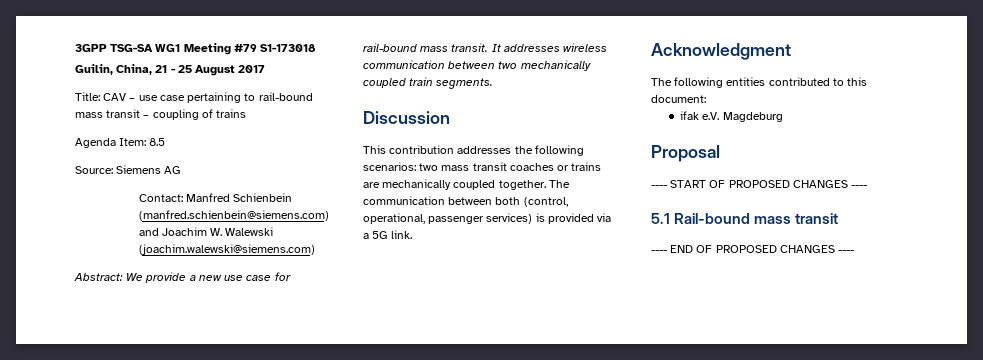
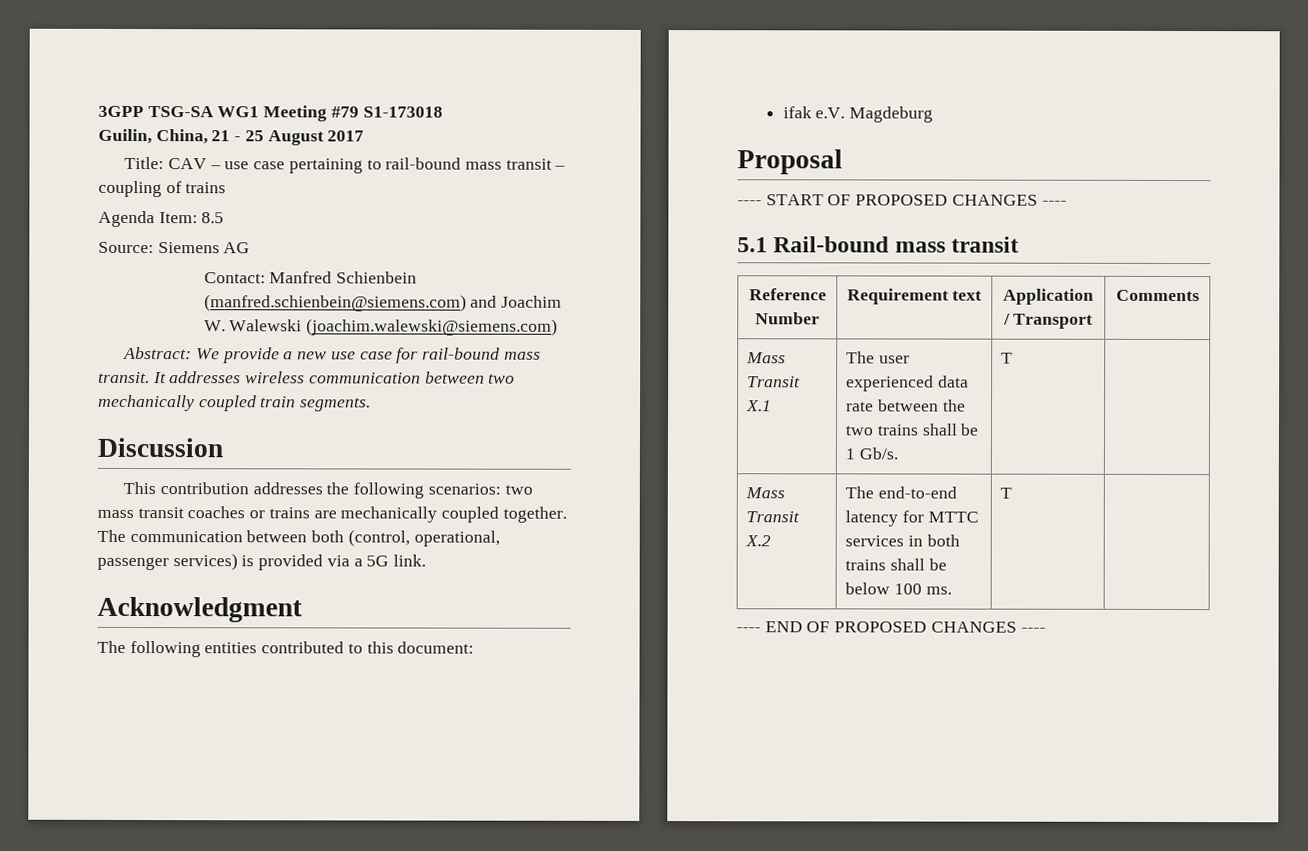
(839, 218) none -> [748,288,827,301] [755,312,820,325] [846,288,983,305] [1003,288,1094,305] [1002,313,1094,329] [1115,289,1200,302] [746,352,787,364] [747,376,802,388] [746,400,773,412] [846,351,910,364] [846,375,969,392] [846,399,966,412] [845,423,980,436] [845,447,898,460] [1001,352,1014,364] [745,487,786,499] [746,511,801,523] [745,535,772,547] [845,486,957,499] [845,510,979,527] [845,534,960,547] [845,558,947,571] [845,582,952,595] [1000,487,1013,499] // Reference Number | Requirement text | Application / Transport | Comments // Mass Transit X.1 | The user experienced data rate between the two trains shall be 1 Gb/s. | T | // Mass Transit X.2 | The end-to-end latency for MTTC services in both trains shall be below 100 ms. | T |

